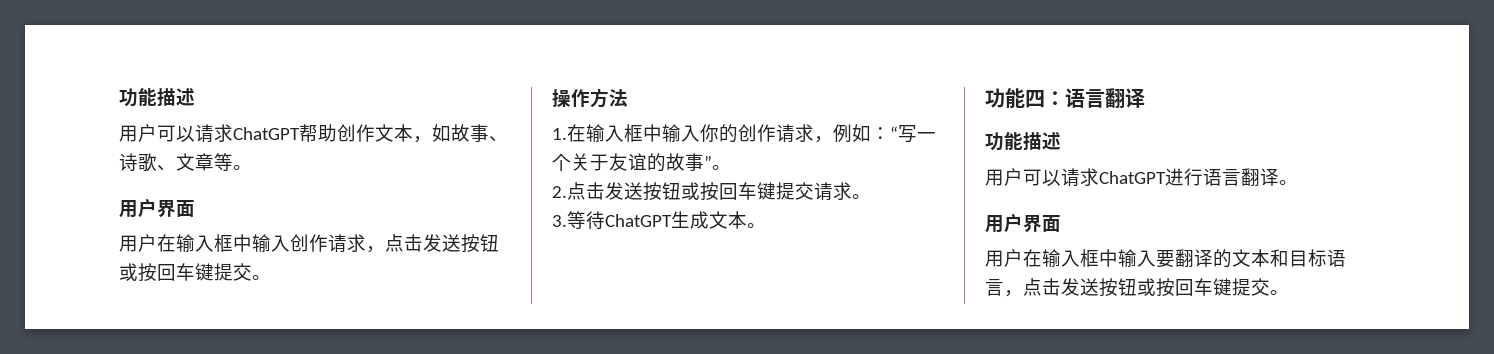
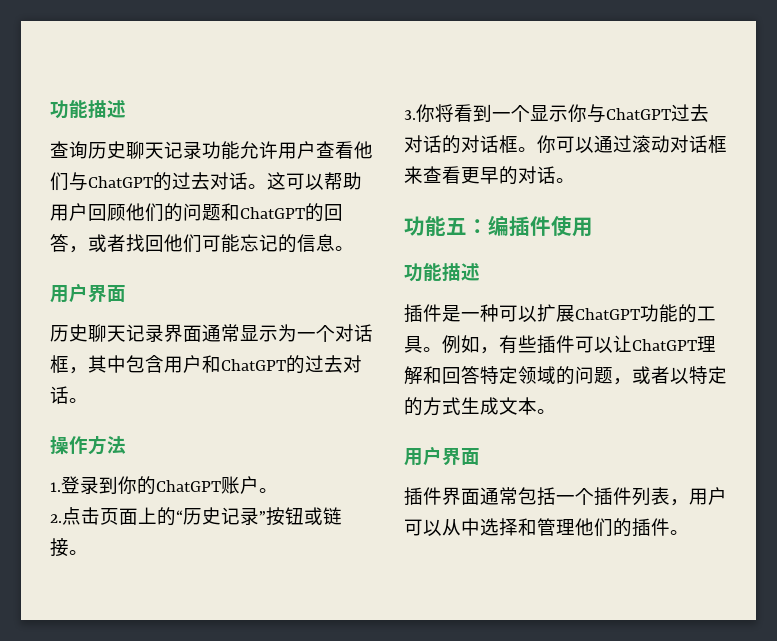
[119,88,195,107] [119,124,508,143] [119,153,252,172] [119,198,195,218] [119,234,499,253] [119,263,271,282] [552,88,628,108] [552,124,936,143] [552,153,731,172] [552,182,871,201] [552,211,766,230] [985,88,1145,108] [985,132,1061,151] [985,168,1298,187] [985,213,1061,233] [985,249,1346,268] [985,278,1270,297] 功能描述 // 用户可以请求ChatGPT帮助创作文本，如故事、诗歌、文章等。 // 用户界面 // 用户在输入框中输入创作请求，点击发送按钮或按回车键提交。 // 操作方法 // 1.在输入框中输入你的创作请求，例如：“写一个关于友谊的故事”。 // 2.点击发送按钮或按回车键提交请求。 // 3.等待ChatGPT生成文本。 // 功能四：语言翻译 // 功能描述 // 用户可以请求ChatGPT进行语言翻译。 // 用户界面 // 用户在输入框中输入要翻译的文本和目标语言，点击发送按钮或按回车键提交 -> [50,100,126,119] [50,141,373,160] [50,172,362,191] [50,203,343,222] [50,234,354,253] [50,283,126,303] [50,324,373,342] [50,355,362,374] [50,386,88,404] [50,435,126,455] [50,476,278,495] [50,507,342,526] [50,538,88,557] [404,104,709,123] [404,135,727,154] [404,166,575,185] [404,215,593,237] [404,263,480,282] [404,304,716,323] [404,335,716,354] [404,366,727,385] [404,397,556,416] [404,446,480,466] [404,487,727,506] [404,518,670,537] 功能描述 // 查询历史聊天记录功能允许用户查看他们与ChatGPT的过去对话。这可以帮助用户回顾他们的问题和ChatGPT的回答，或者找回他们可能忘记的信息。 // 用户界面 // 历史聊天记录界面通常显示为一个对话框，其中包含用户和ChatGPT的过去对话。 // 操作方法 // 1.登录到你的ChatGPT账户。 // 2.点击页面上的“历史记录”按钮或链接。 // 3.你将看到一个显示你与ChatGPT过去对话的对话框。你可以通过滚动对话框来查看更早的对话。 // 功能五：编插件使用 // 功能描述 // 插件是一种可以扩展ChatGPT功能的工具。例如，有些插件可以让ChatGPT理解和回答特定领域的问题，或者以特定的方式生成文本。 // 用户界面 // 插件界面通常包括一个插件列表，用户可以从中选择和管理他们的插件

